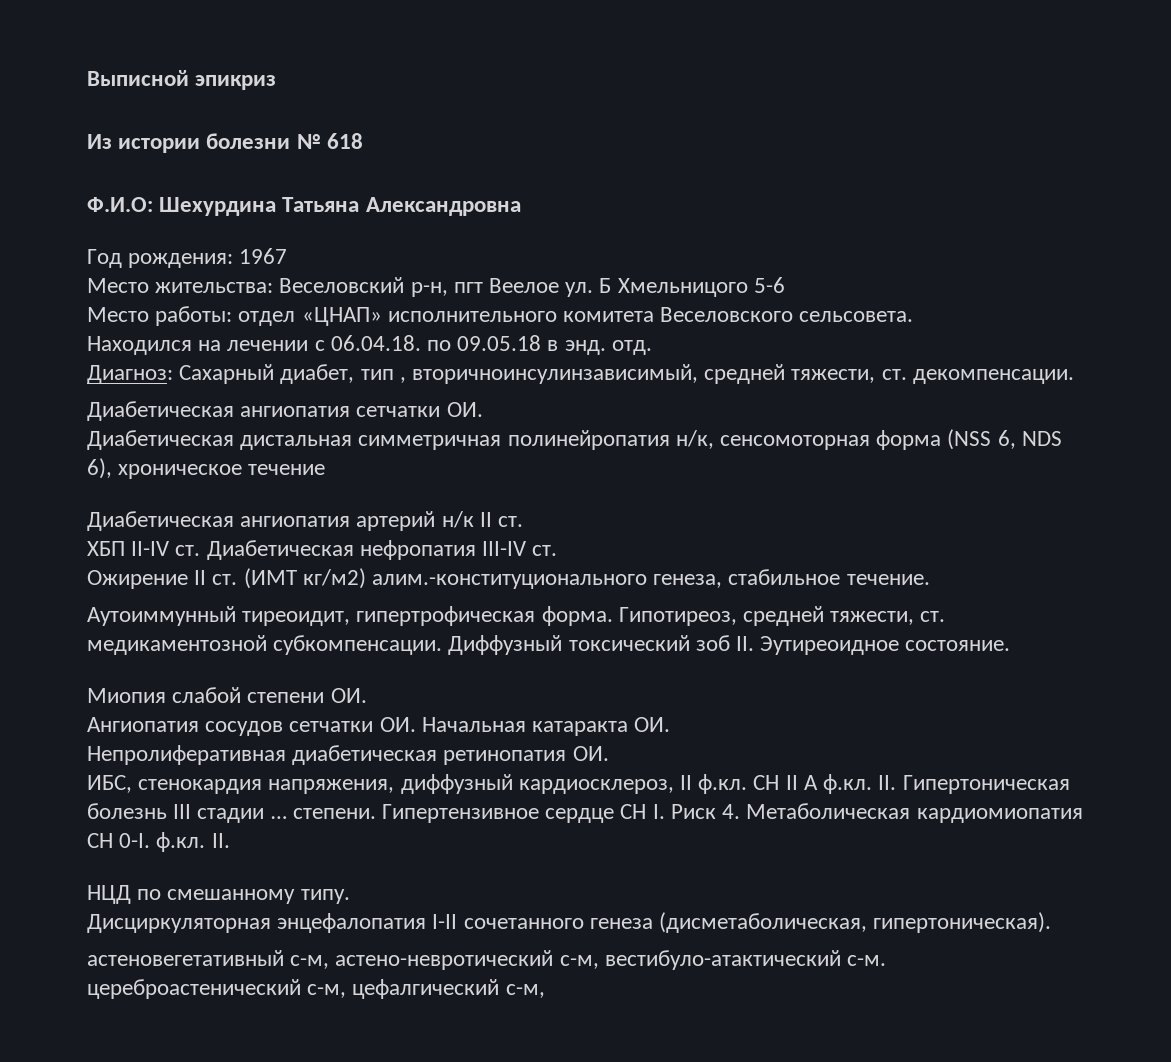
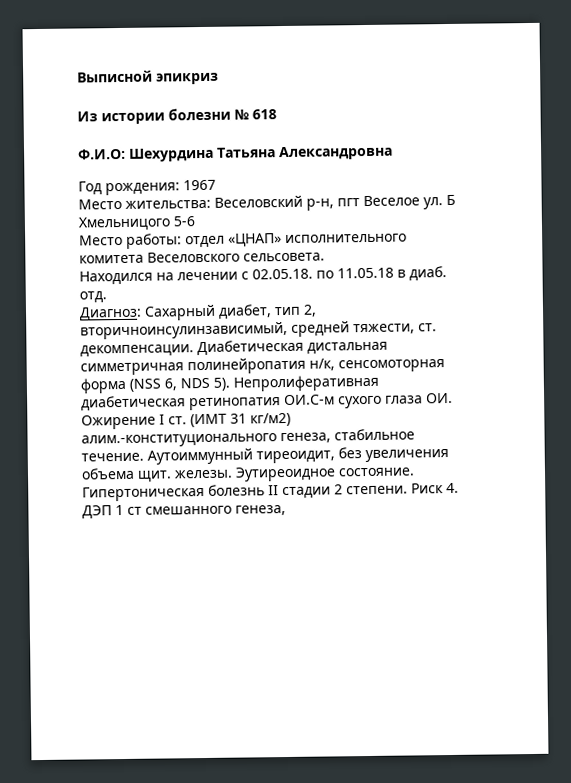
[489,278,560,293] Веелое -> [363,195,420,207] Веселое
[330,335,606,355] 06.04.18. по 09.05.18 в энд. -> [252,266,447,281] 02.05.18. по 11.05.18 в диаб.
[399,377,406,383] , -> [303,304,317,317] 2,
[87,401,483,421] // Диабетическая ангиопатия сетчатки ОИ. // -> (194, 350) none
[87,458,326,479] [87,511,524,531] [87,540,558,560] [87,570,207,589] 6), хроническое течение // Диабетическая ангиопатия артерий н/к II ст. // ХБП II-IV ст. Диабетическая нефропатия III-IV ст. // Ожирение II -> [213,374,379,392] [81,392,453,411] [81,414,165,430] 5). Непролиферативная диабетическая ретинопатия ОИ.С-м сухого глаза ОИ. Ожирение I
(297, 578) none -> [230,413,247,424] 31
(930, 579) // -> (144, 457) none
[356,606,946,626] [87,635,1011,655] [87,687,367,703] [87,717,671,736] [87,745,609,765] [87,774,1070,794] [87,803,1083,823] [87,832,230,852] [87,885,350,904] [87,912,1052,933] [87,950,887,970] [87,979,545,999] гипертрофическая форма. Гипотиреоз, средней тяжести, ст. медикаментозной субкомпенсации. Диффузный токсический зоб II. Эутиреоидное состояние. // Миопия слабой степени ОИ. // Ангиопатия сосудов сетчатки ОИ. Начальная катаракта ОИ. // Непролиферативная диабетическая ретинопатия ОИ. // ИБС, стенокардия напряжения, диффузный кардиосклероз, II ф.кл. СН II А ф.кл. II. Гипертоническая болезнь III стадии … степени. Гипертензивное сердце СН I. Риск 4. Метаболическая кардиомиопатия СН 0-I. ф.кл. II. // НЦД по смешанному типу. // Дисциркуляторная энцефалопатия I-II сочетанного генеза (дисметаболическая, гипертоническая). // астеновегетативный с-м, астено-невротический с-м, вестибуло-атактический с-м. цереброастенический с-м, цефалгический с-м, -> [338,447,449,463] [81,466,415,482] [82,482,459,502] [82,504,286,519] без увеличения объема щит. железы. Эутиреоидное состояние. Гипертоническая болезнь II стадии 2 степени. Риск 4. ДЭП 1 ст смешанного генеза,

